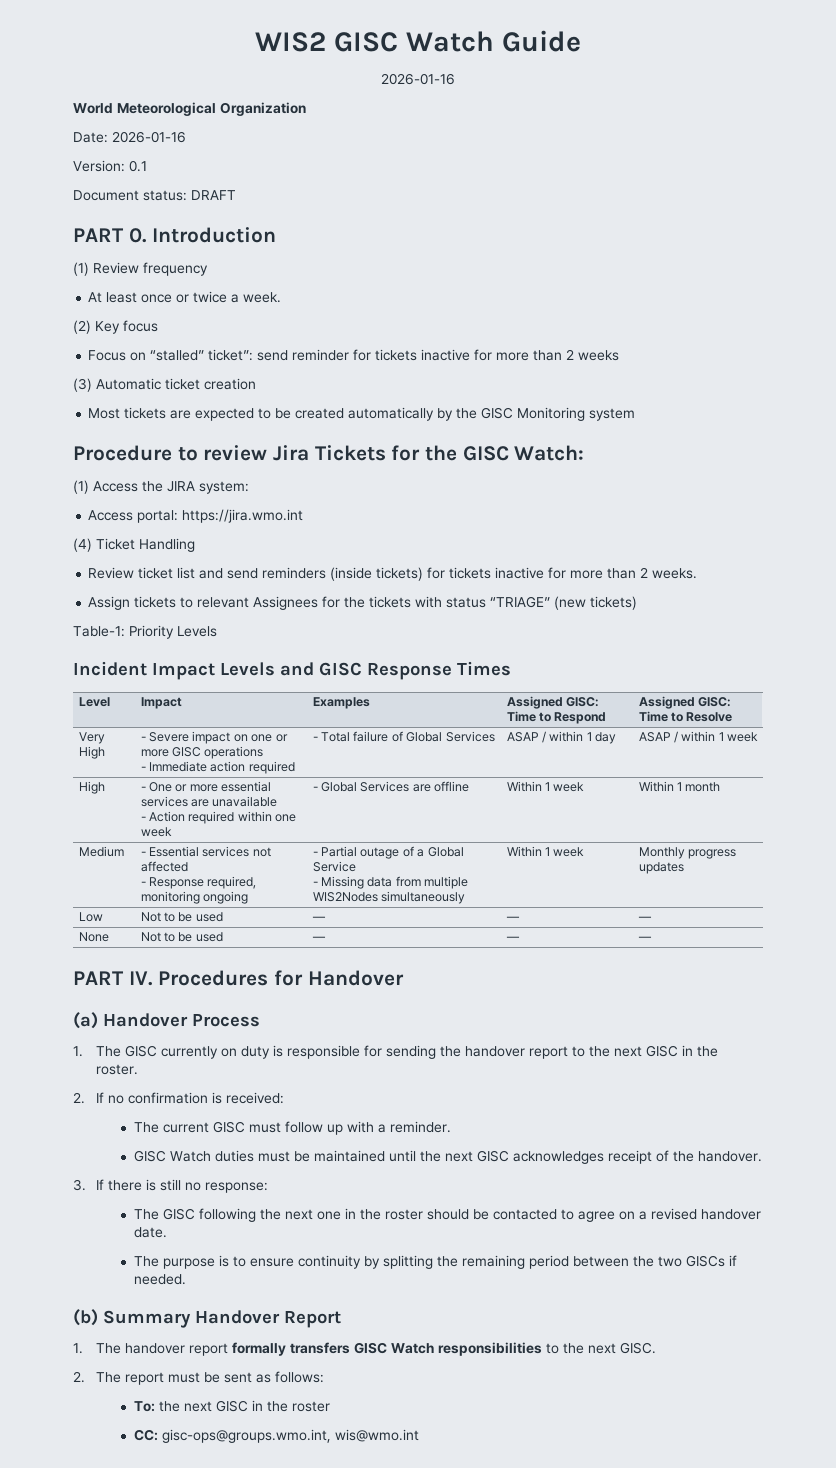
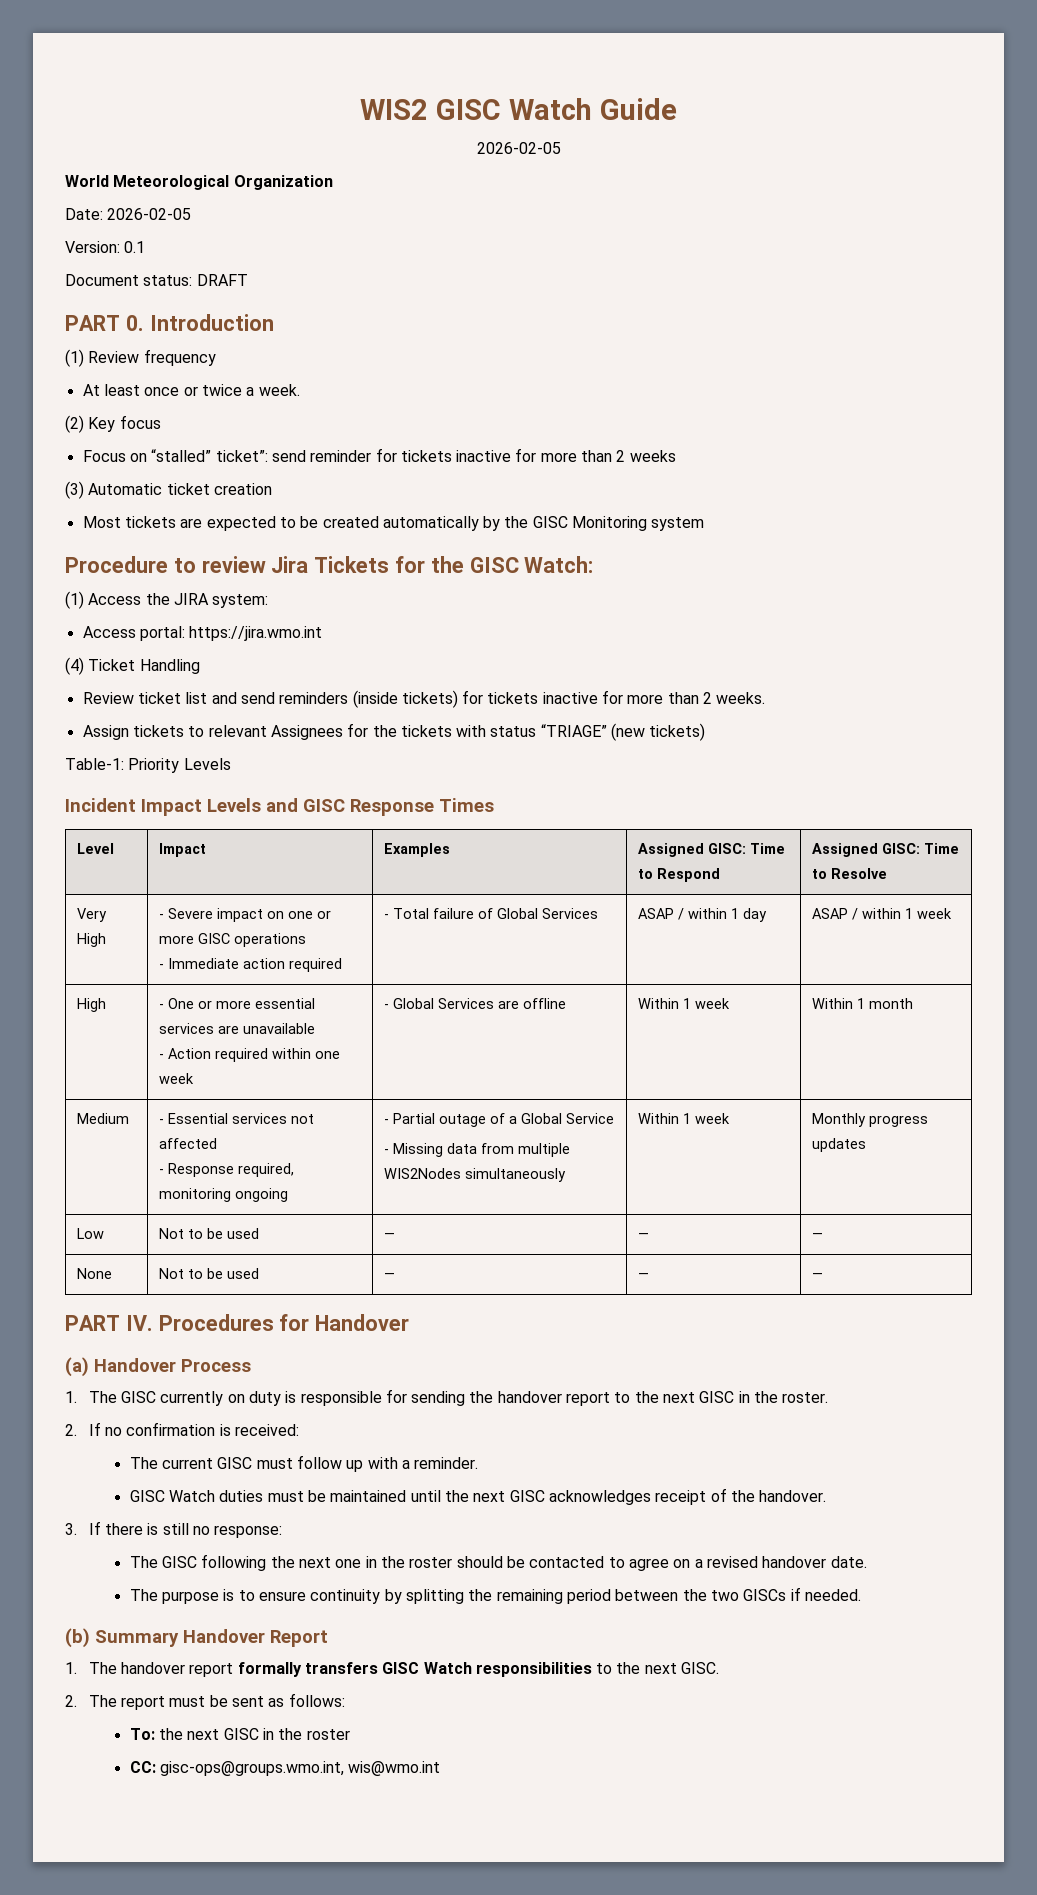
[381,73,455,85] 2026-01-16 -> [476,142,561,154] 2026-02-05
[112,131,186,143] 2026-01-16 -> [107,208,192,220] 2026-02-05

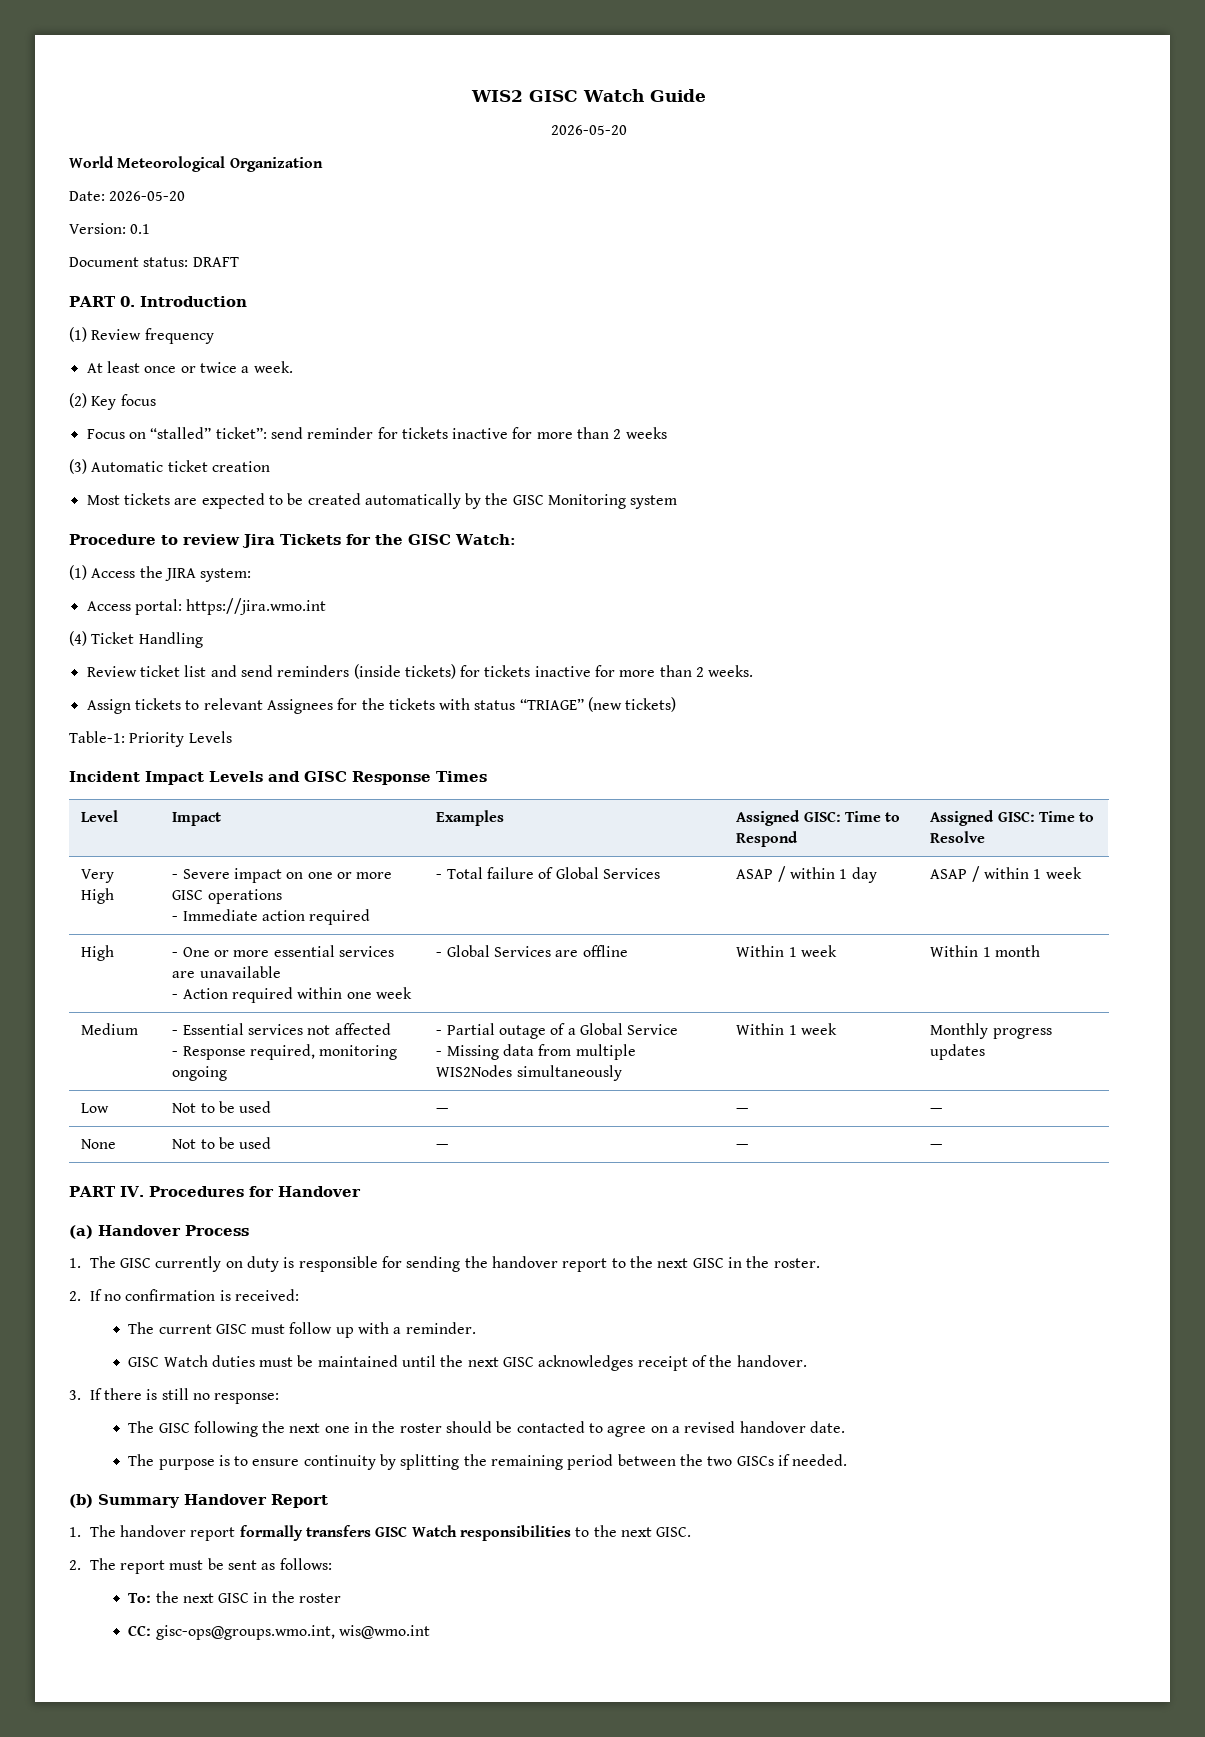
[476,142,561,154] 2026-02-05 -> [551,125,627,135] 2026-05-20
[107,208,192,220] 2026-02-05 -> [109,191,186,201] 2026-05-20

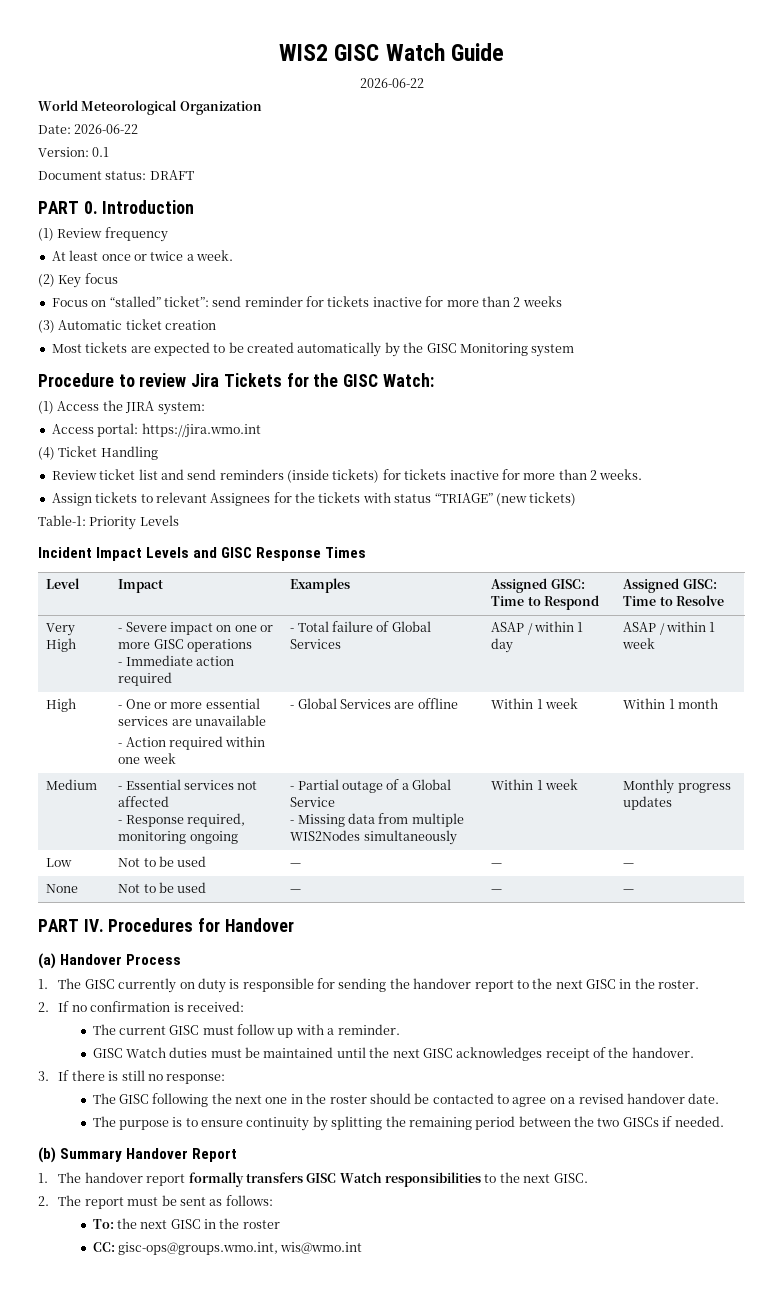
[551,125,627,135] 2026-05-20 -> [359,78,424,88] 2026-06-22
[109,191,186,201] 2026-05-20 -> [74,124,139,134] 2026-06-22

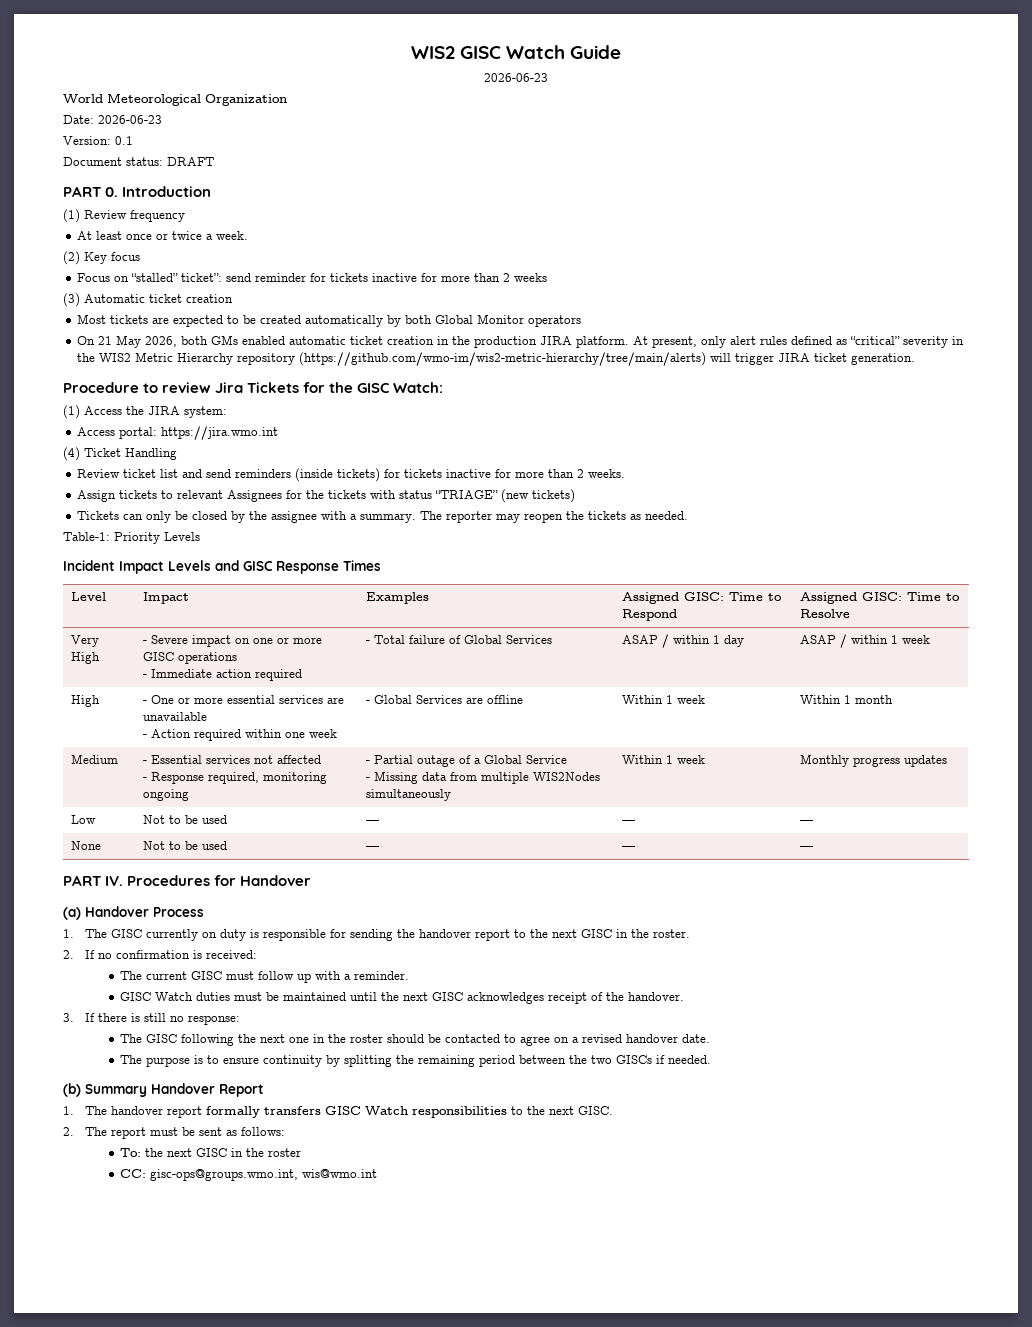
[359,78,424,88] 2026-06-22 -> [484,73,548,82] 2026-06-23
[74,124,139,134] 2026-06-22 -> [98,115,162,124] 2026-06-23
[403,342,575,357] the GISC Monitoring system -> [404,314,581,327] [76,335,964,348] [76,352,915,366] both Global Monitor operators // On 21 May 2026, both GMs enabled automatic ticket creation in the production JIRA platform. At present, only alert rules defined as “critical” severity in the WIS2 Metric Hierarchy repository (https://github.com/wmo-im/wis2-metric-hierarchy/tree/main/alerts) will trigger JIRA ticket generation.
(577, 499) none -> [76,511,688,523] // Tickets can only be closed by the assignee with a summary. The reporter may reopen the tickets as needed.

